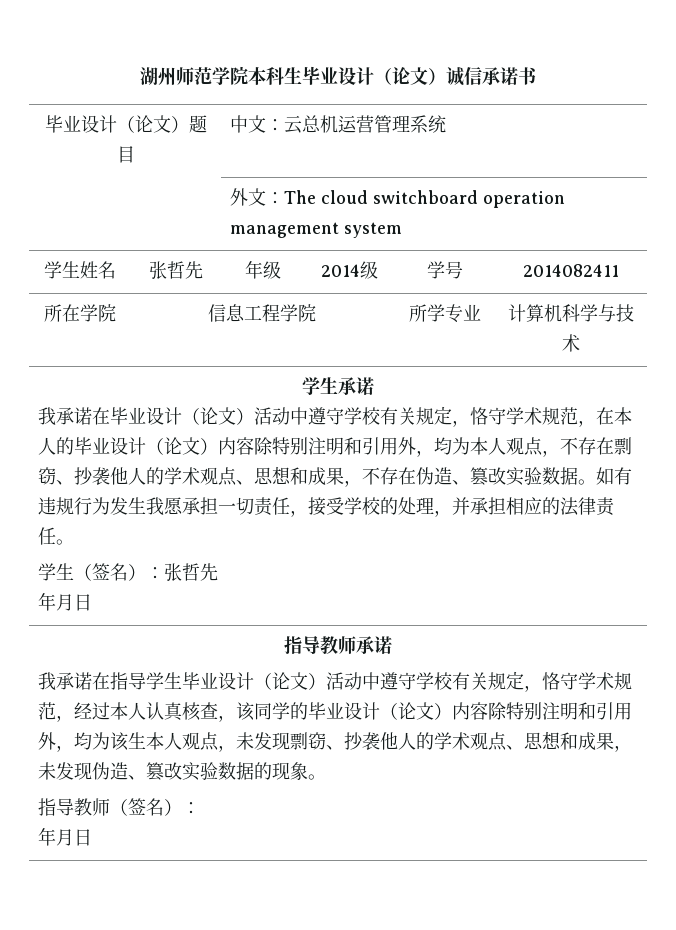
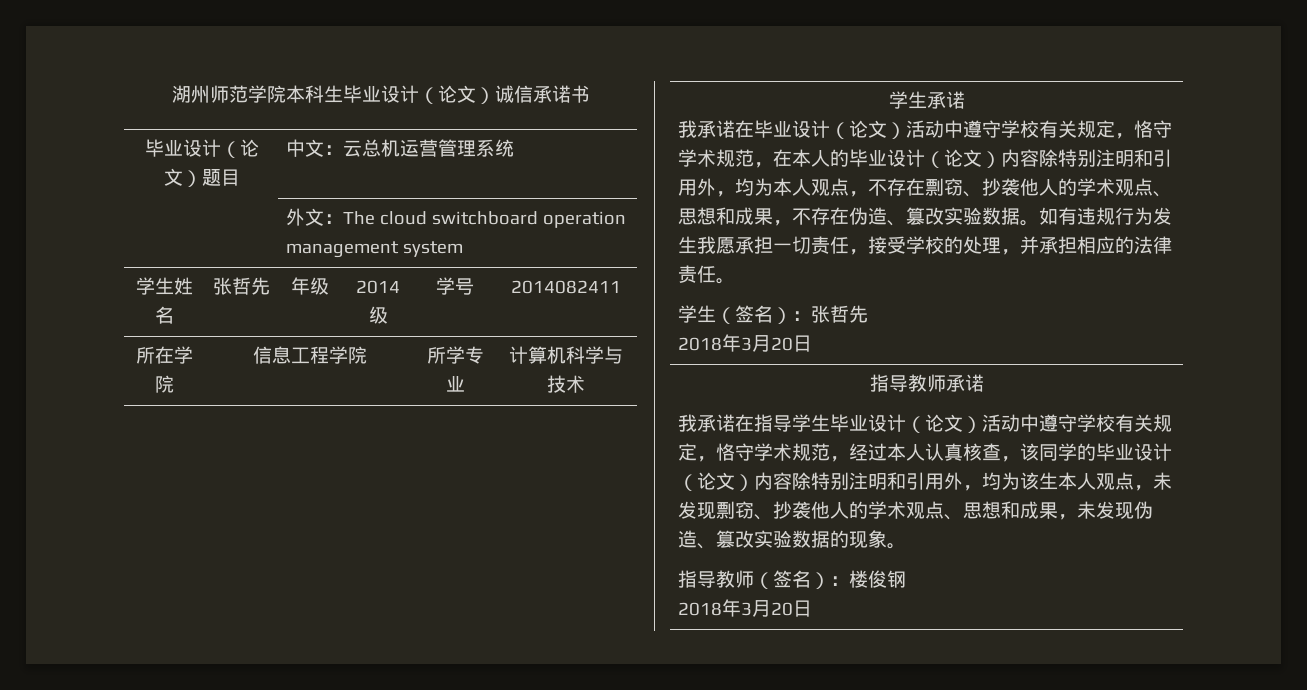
[37,592,74,611] 年月 -> [677,334,793,352] 2018年3月20
[37,827,74,846] // 年月 -> [848,570,906,588] [677,599,793,617] 楼俊钢 // 2018年3月20

